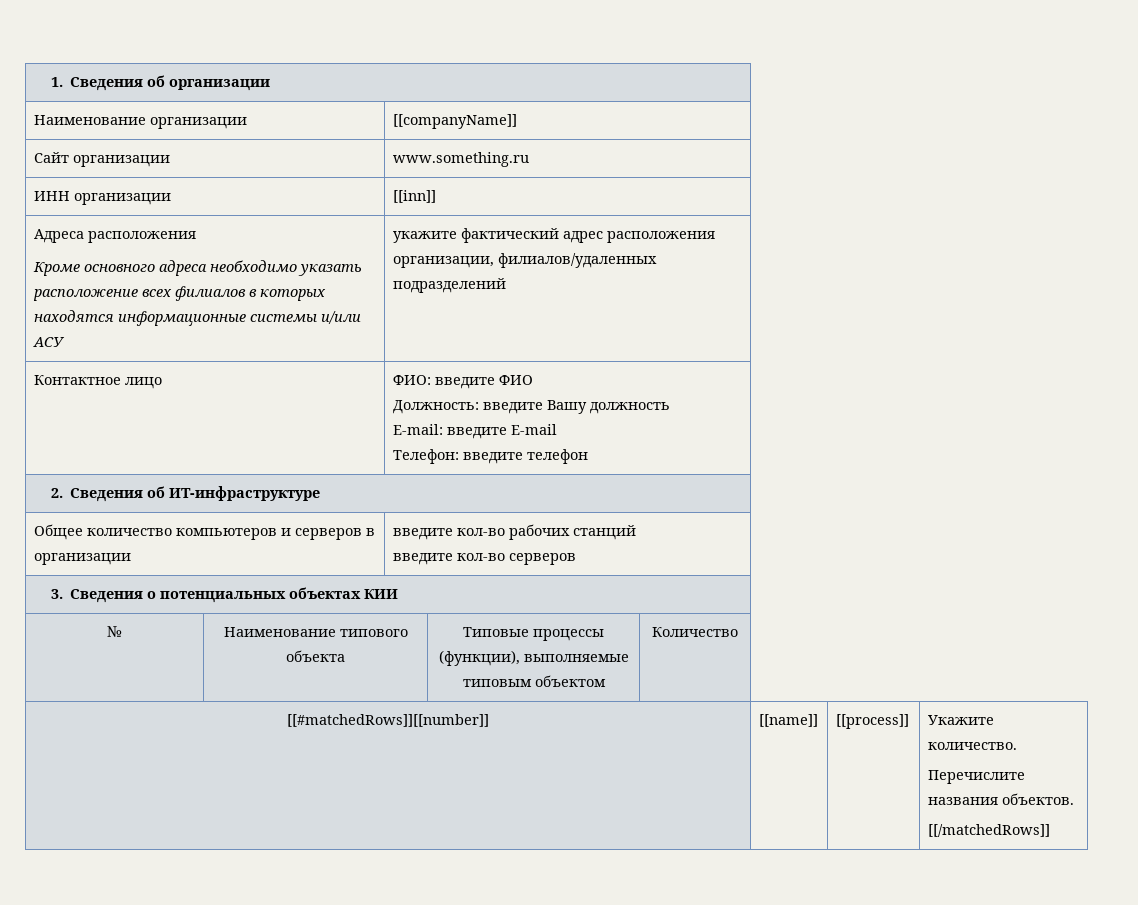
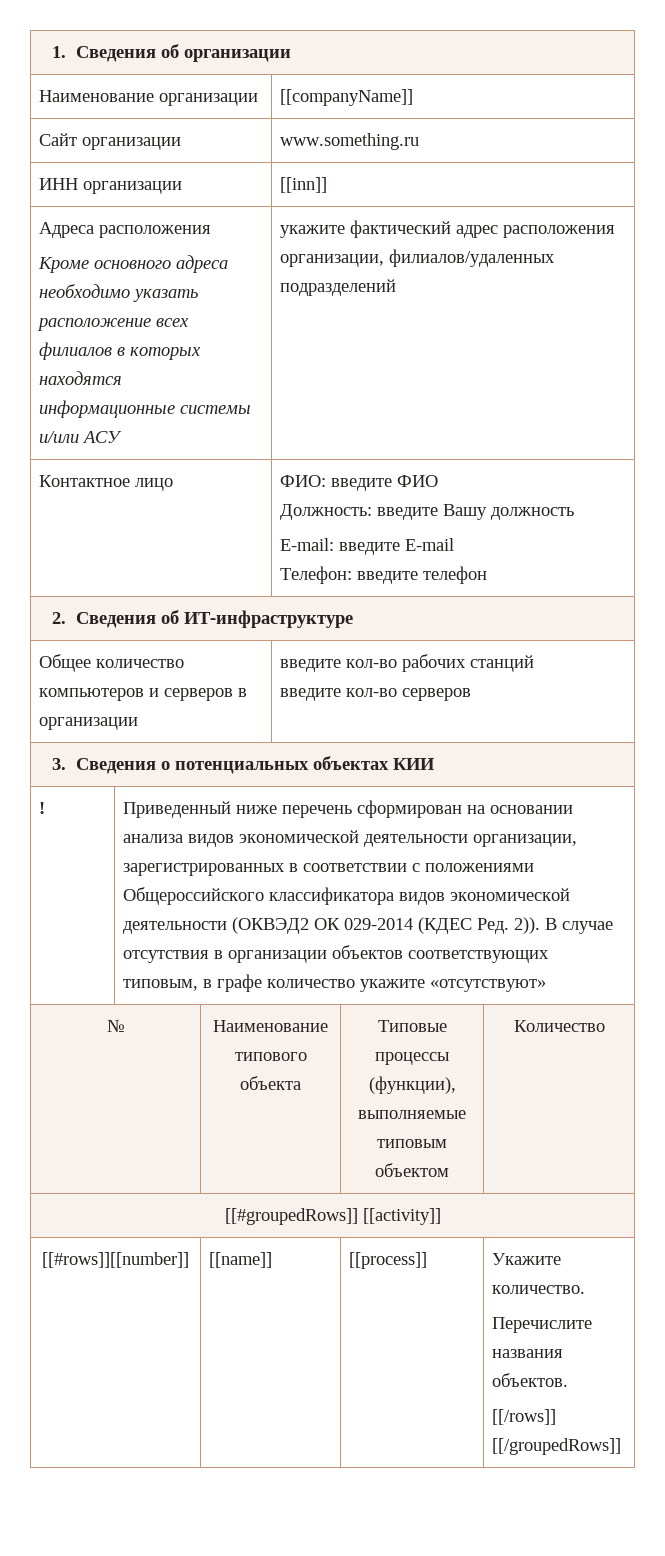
(398, 594) none -> [39,802,46,814] [123,800,574,818] [123,830,578,847] [123,863,535,876] [123,887,571,905] [123,917,614,934] [123,945,550,963] [123,974,547,992] // ! | Приведенный ниже перечень сформирован на основании анализа видов экономической деятельности организации, зарегистрированных в соответствии с положениями Общероссийского классификатора видов экономической деятельности (ОКВЭД2 ОК 029-2014 (КДЕС Ред. 2)). В случае отсутствия в организации объектов соответствующих типовым, в графе количество укажите «отсутствуют»
[287,714,489,727] [[#matchedRows]][[number]] -> [224,1208,441,1225] [42,1252,189,1268] [[#groupedRows]] [[activity]] // [[#rows]][[number]]
[927,824,1050,837] [[/matchedRows]] -> [492,1409,557,1425] [492,1438,622,1455] [[/rows]] [[/groupedRows]]

